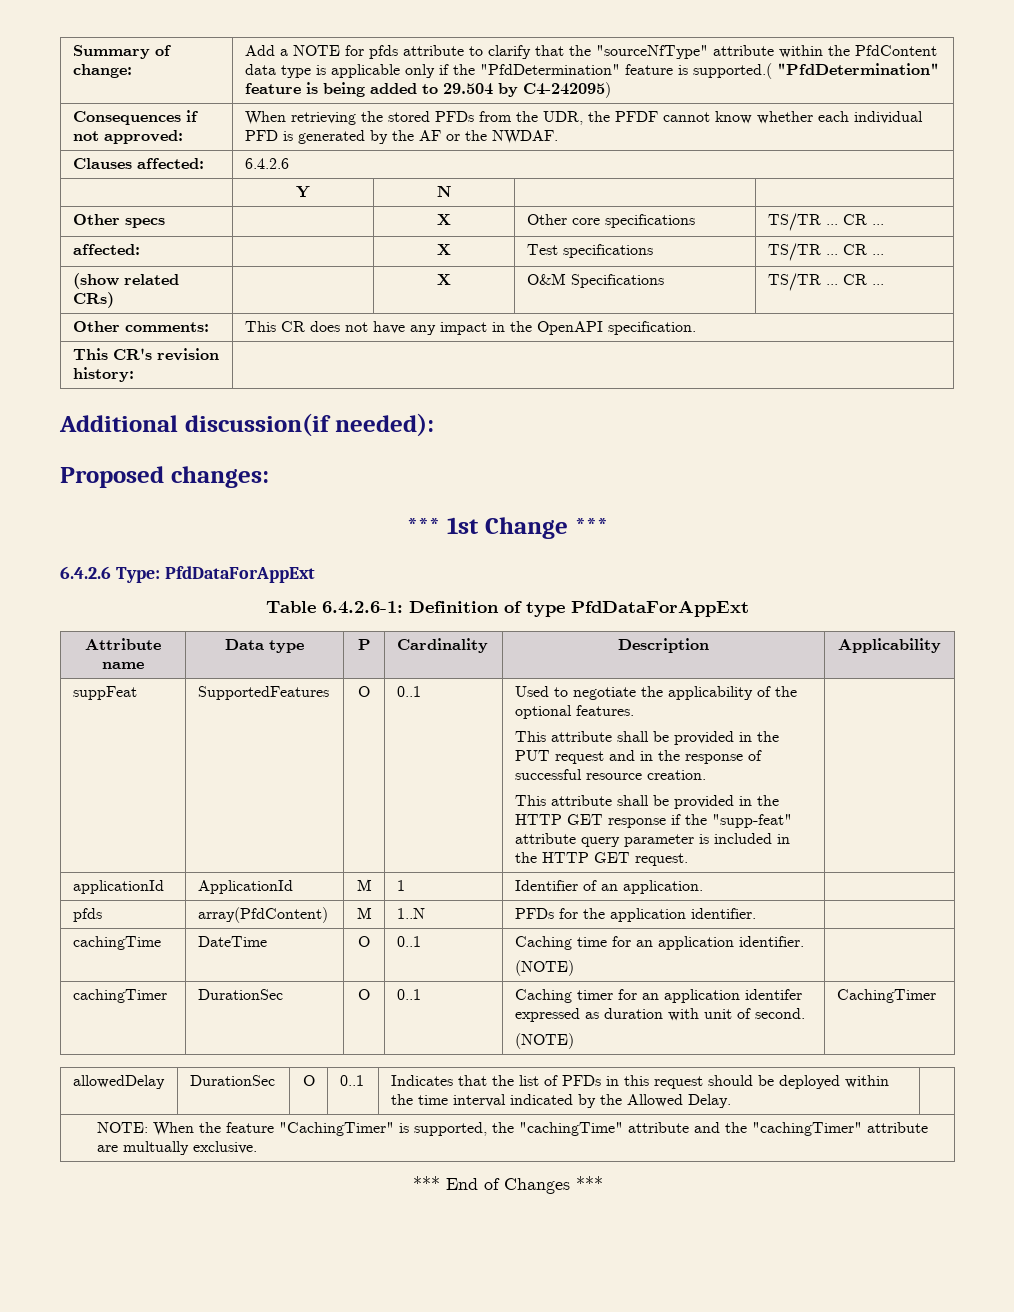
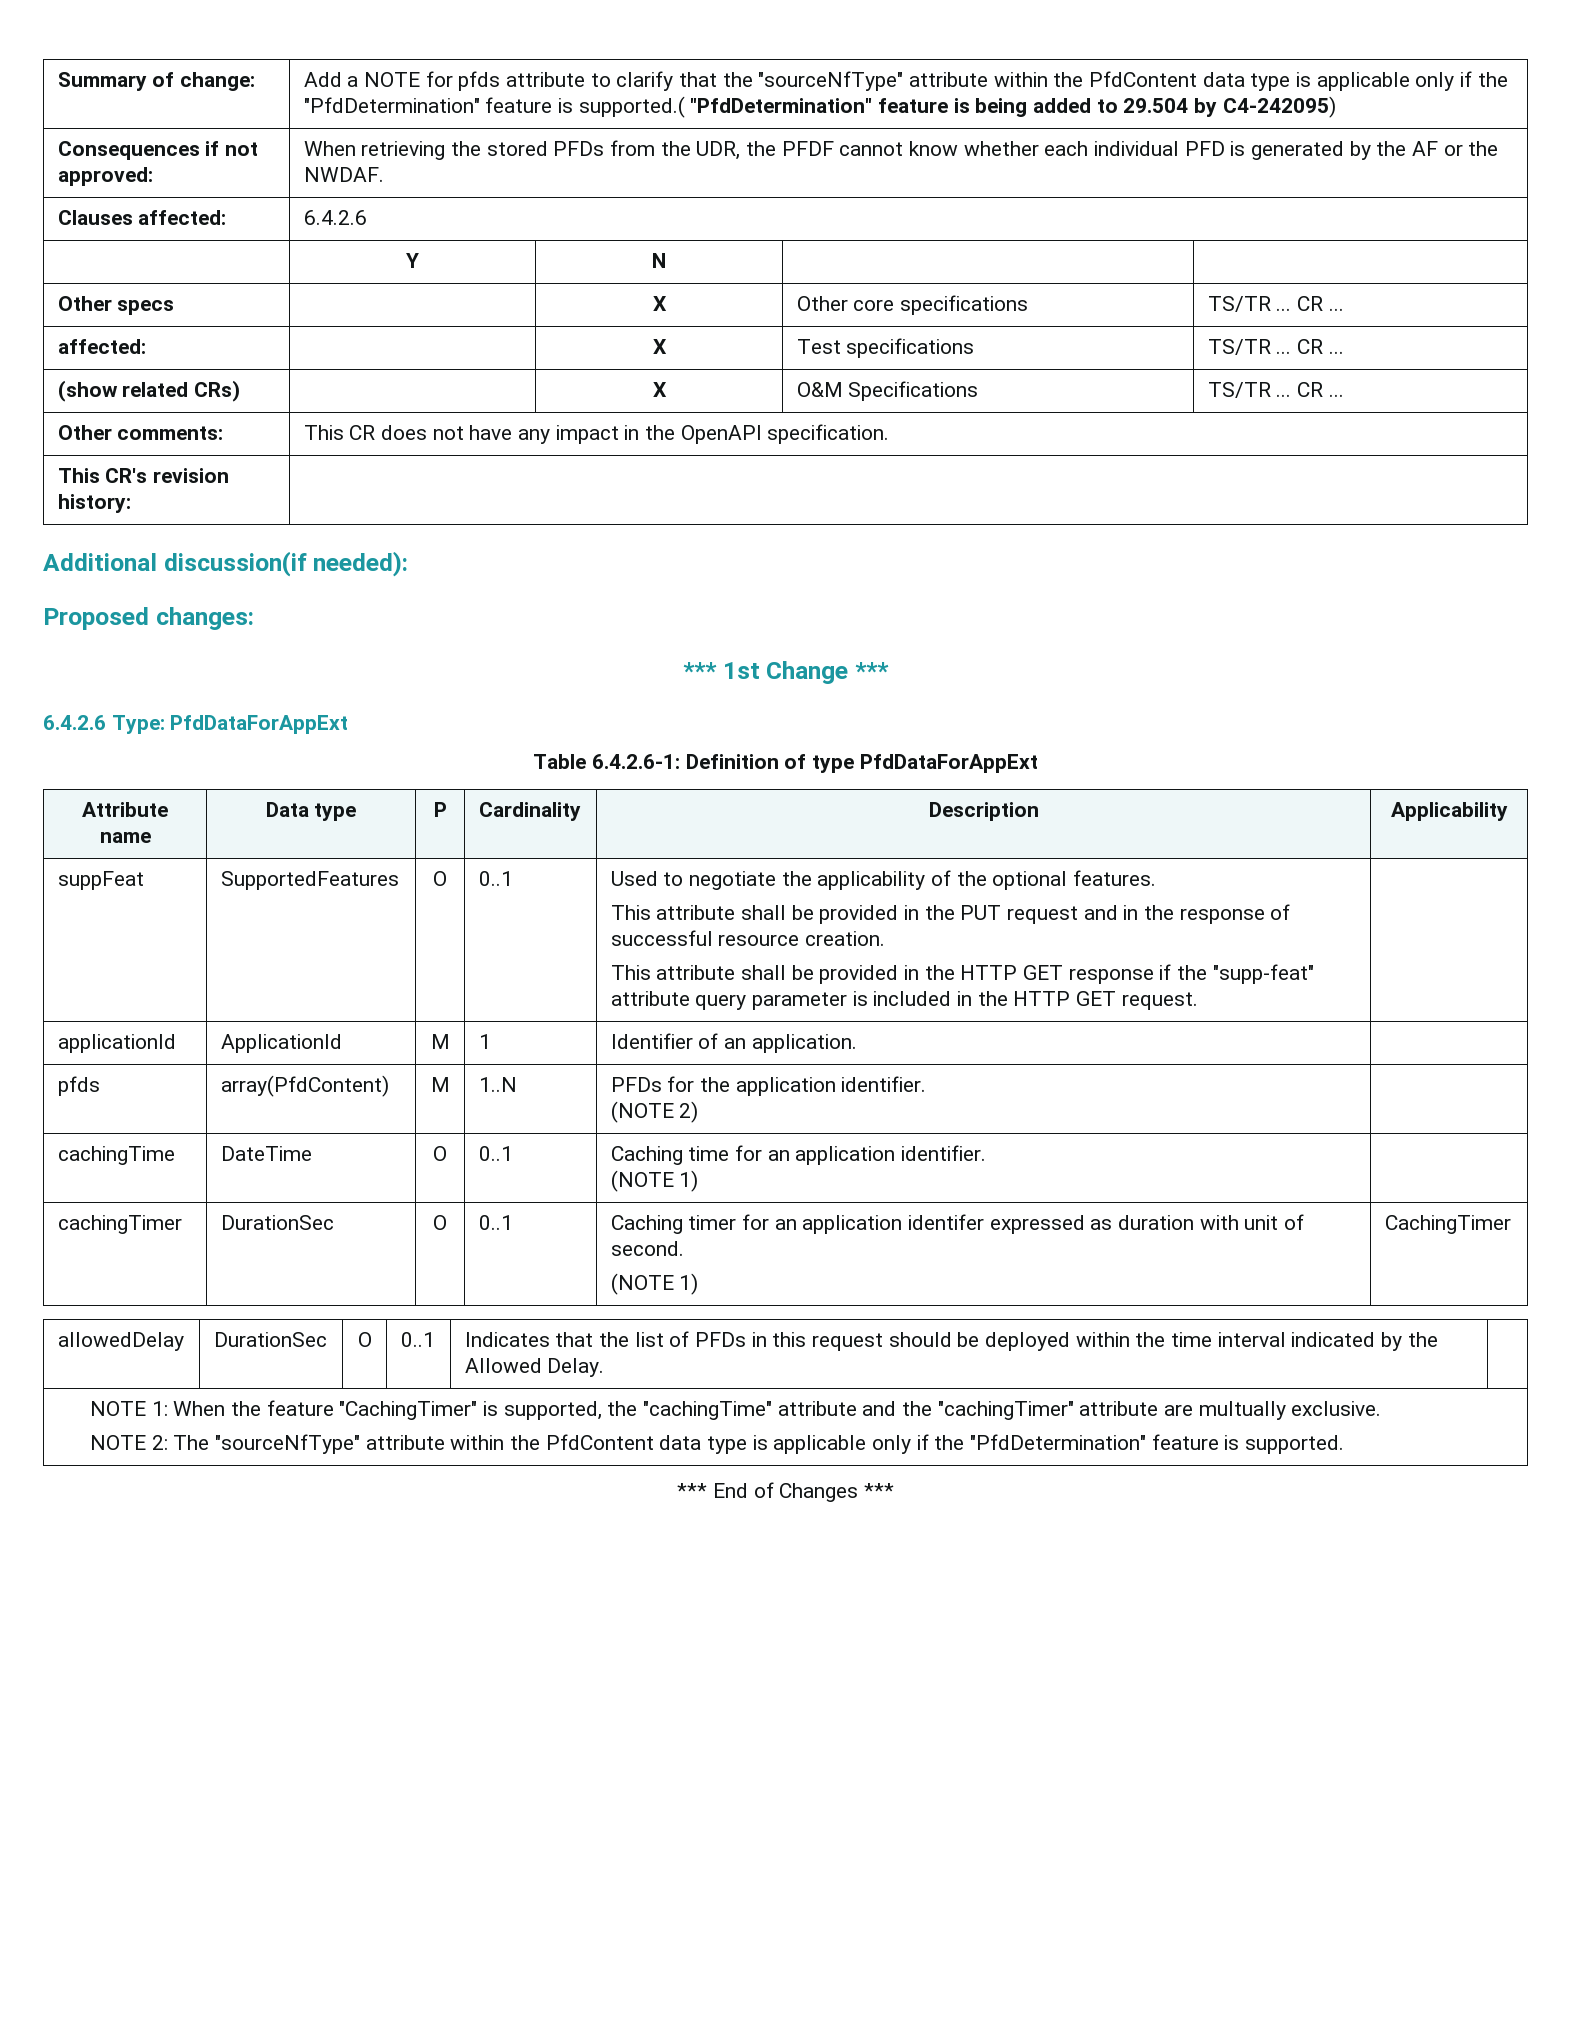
(756, 913) none -> [610,1101,699,1123] // (NOTE 2)
[514,960,574,976] (NOTE) -> [610,1170,699,1192] (NOTE 1)
[514,1033,574,1049] (NOTE) -> [610,1273,699,1295] (NOTE 1)
[97,1122,149,1133] NOTE: -> [90,1401,168,1416] NOTE 1:
(258, 1147) none -> [90,1434,1345,1454] // NOTE 2: The "sourceNfType" attribute within the PfdContent data type is applicable only if the "PfdDetermination" feature is supported.

